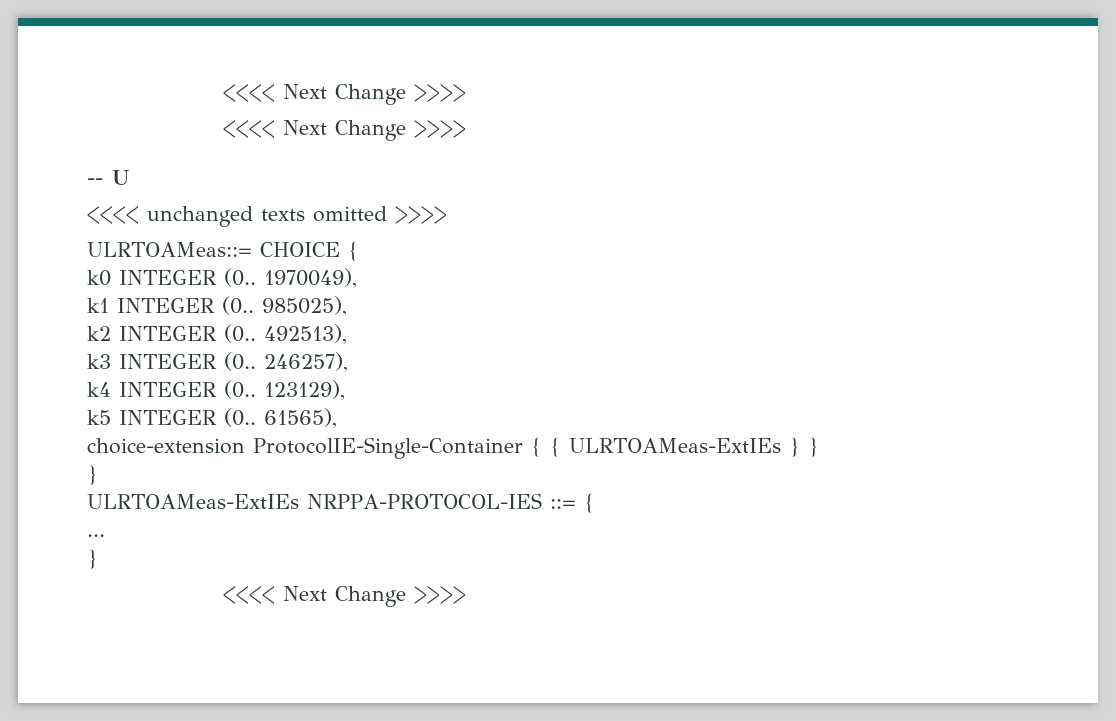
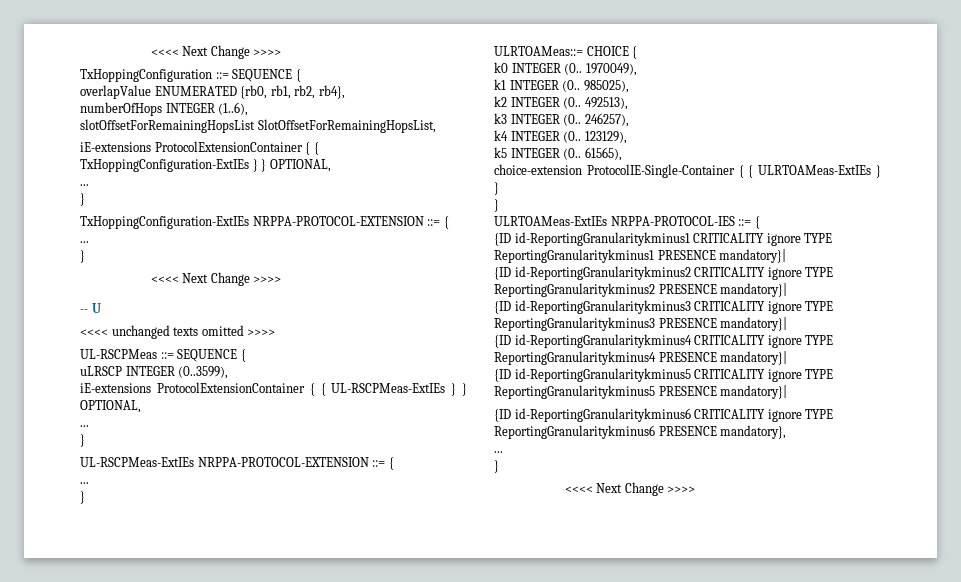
[222,84,466,105] <<<< Next Change >>>> -> [150,45,282,59] [80,69,301,82] [80,85,345,99] [80,102,249,116] [80,119,436,133] [80,141,319,155] [80,159,331,172] [80,184,89,186] [80,193,85,206] [80,216,449,229] [80,241,89,243] [80,250,85,263] <<<< Next Change >>>> // TxHoppingConfiguration ::= SEQUENCE { // overlapValue ENUMERATED {rb0, rb1, rb2, rb4}, // numberOfHops INTEGER (1..6), // slotOffsetForRemainingHopsList SlotOffsetForRemainingHopsList, // iE-extensions ProtocolExtensionContainer { { TxHoppingConfiguration-ExtIEs } } OPTIONAL, // ... // } // TxHoppingConfiguration-ExtIEs NRPPA-PROTOCOL-EXTENSION ::= { // ... // }
(447, 215) none -> [80,349,246,362] [80,366,229,379] [80,382,467,396] [80,400,141,413] [80,425,89,427] [80,434,85,447] [80,457,394,470] [80,482,89,484] [80,491,85,504] // UL-RSCPMeas ::= SEQUENCE { // uLRSCP INTEGER (0..3599), // iE-extensions ProtocolExtensionContainer { { UL-RSCPMeas-ExtIEs } } OPTIONAL, // ... // } // UL-RSCPMeas-ExtIEs NRPPA-PROTOCOL-EXTENSION ::= { // ... // }
(595, 503) none -> [494,232,833,246] [494,249,787,263] [494,266,834,280] [494,283,788,297] [494,300,834,314] [494,317,788,331] [494,334,834,348] [494,351,788,365] [494,368,834,382] [494,385,788,399] [494,408,834,422] [494,425,787,439] // {ID id-ReportingGranularitykminus1 CRITICALITY ignore TYPE ReportingGranularitykminus1 PRESENCE mandatory}| // {ID id-ReportingGranularitykminus2 CRITICALITY ignore TYPE ReportingGranularitykminus2 PRESENCE mandatory}| // {ID id-ReportingGranularitykminus3 CRITICALITY ignore TYPE ReportingGranularitykminus3 PRESENCE mandatory}| // {ID id-ReportingGranularitykminus4 CRITICALITY ignore TYPE ReportingGranularitykminus4 PRESENCE mandatory}| // {ID id-ReportingGranularitykminus5 CRITICALITY ignore TYPE ReportingGranularitykminus5 PRESENCE mandatory}| // {ID id-ReportingGranularitykminus6 CRITICALITY ignore TYPE ReportingGranularitykminus6 PRESENCE mandatory},

